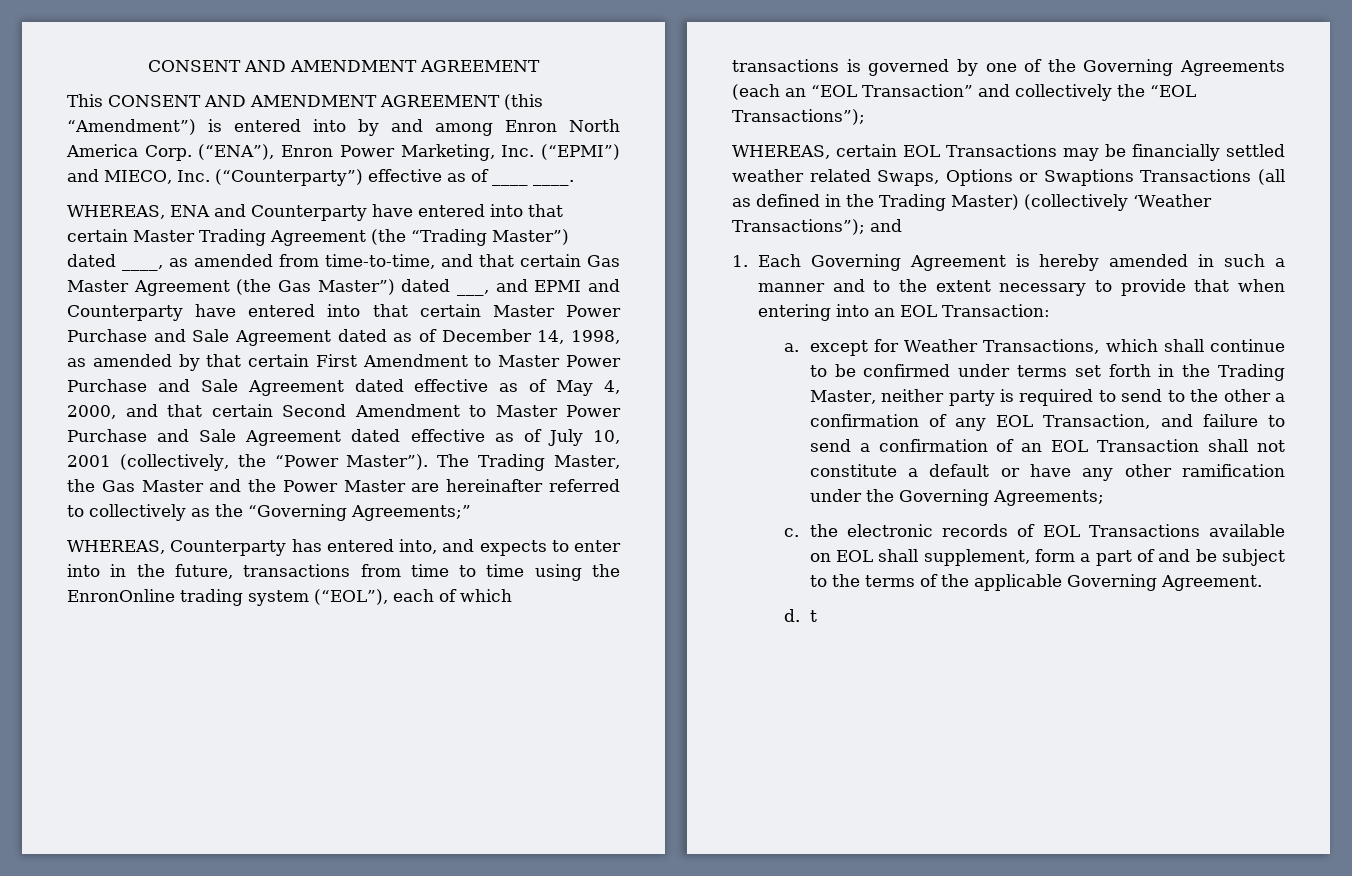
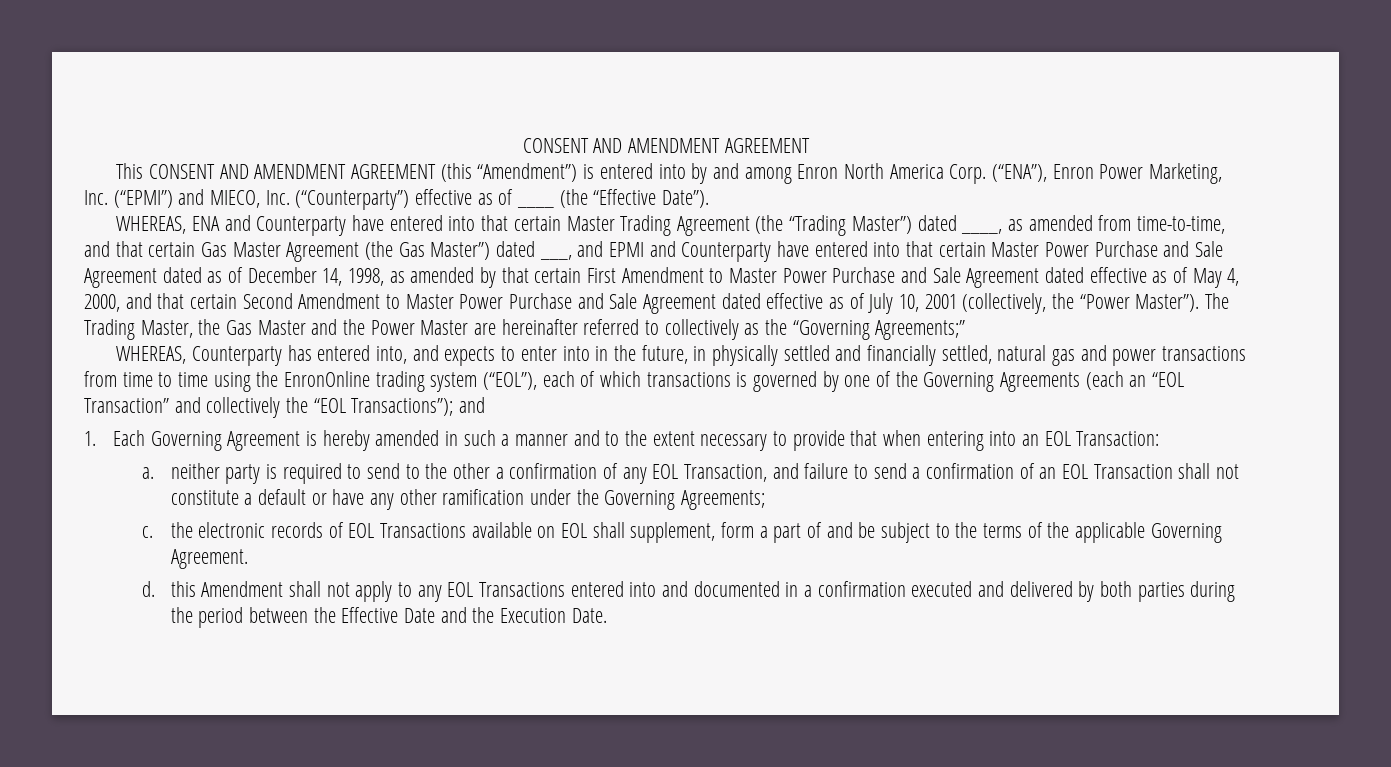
[532,180,574,186] ____. -> [559,189,710,208] (the “Effective Date”).
(233, 571) none -> [693,345,1157,366] in physically settled and financially settled, natural gas and power
[732,144,1285,161] [732,169,1285,186] [732,194,1212,211] [732,219,865,235] // WHEREAS, certain EOL Transactions may be financially settled weather related Swaps, Options or Swaptions Transactions (all as defined in the Trading Master) (collectively ‘Weather Transactions”); -> (454, 407) none
[809,339,1285,356] [809,364,1285,381] [809,390,876,404] except for Weather Transactions, which shall continue to be confirmed under terms set forth in the Trading Master, -> (154, 473) none
[809,610,817,622] t -> [170,581,1236,602] [170,607,607,628] this Amendment shall not apply to any EOL Transactions entered into and documented in a confirmation executed and delivered by both parties during the period between the Effective Date and the Execution Date.

